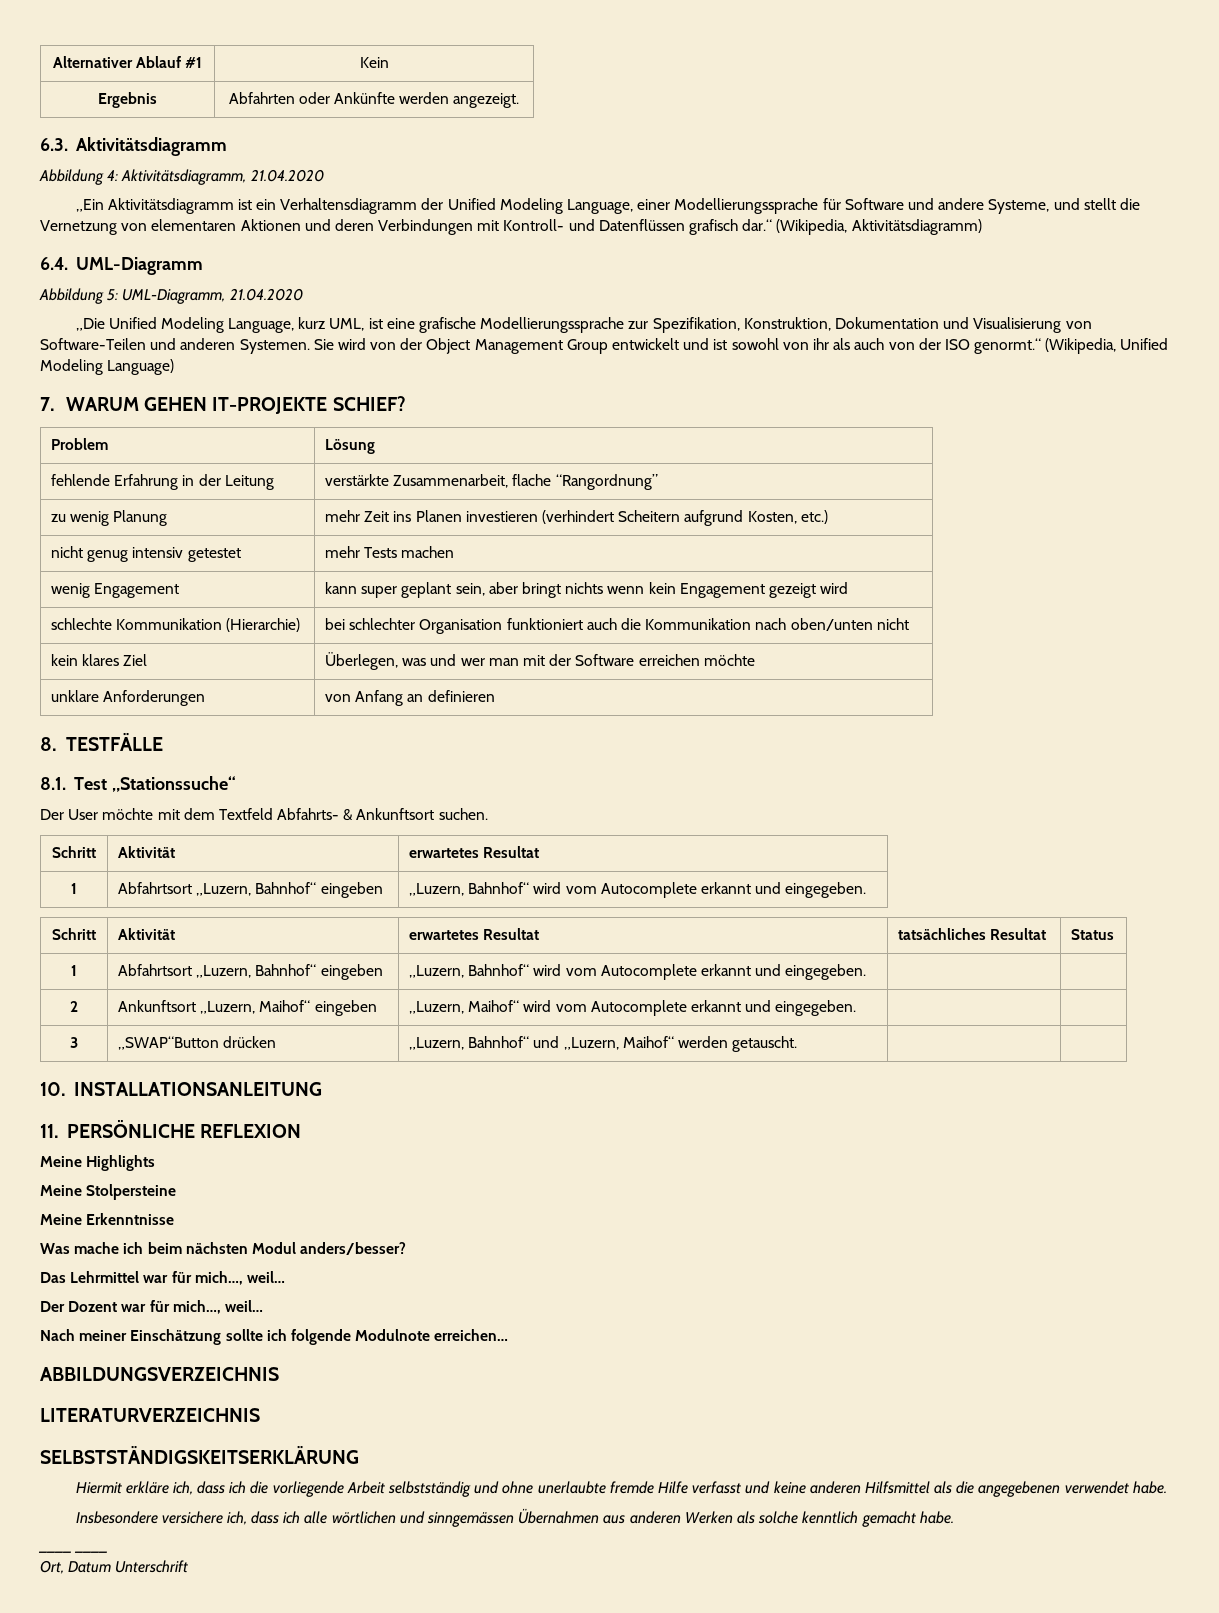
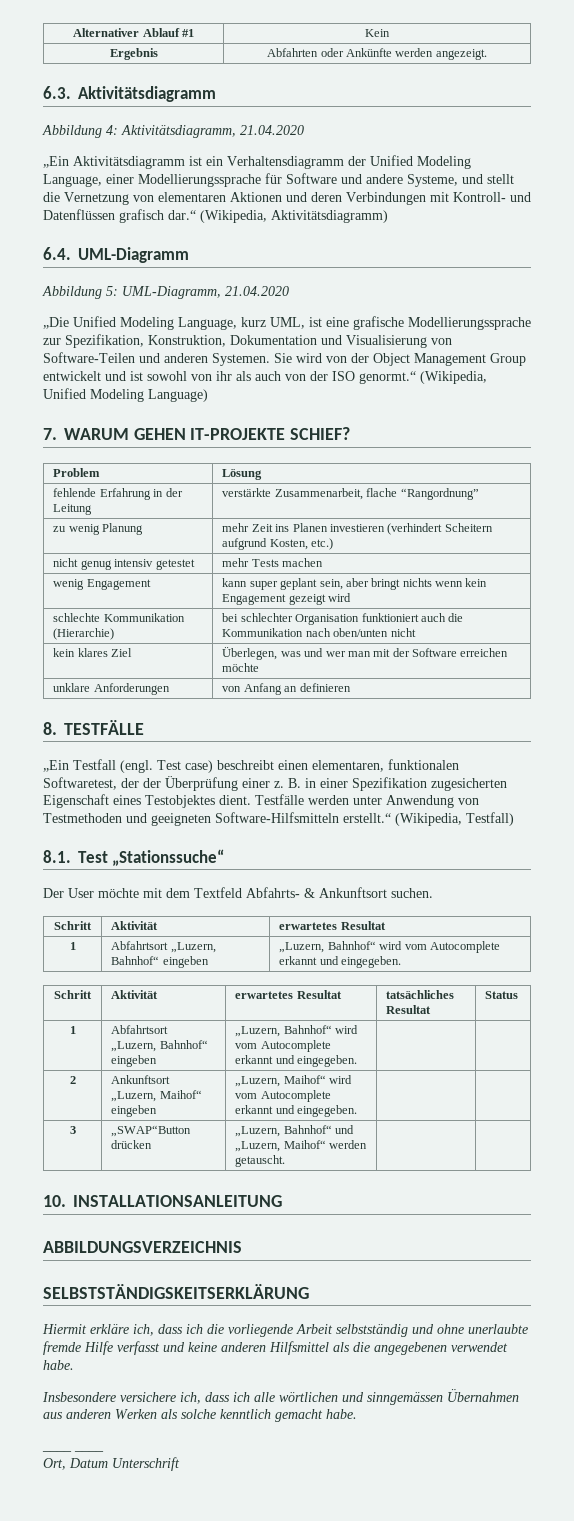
(163, 742) none -> [43,759,459,773] [43,776,507,791] [43,794,479,808] [43,812,514,826] // „Ein Testfall (engl. Test case) beschreibt einen elementaren, funktionalen Softwaretest, der der Überprüfung einer z. B. in einer Spezifikation zugesicherten Eigenschaft eines Testobjektes dient. Testfälle werden unter Anwendung von Testmethoden und geeigneten Software-Hilfsmitteln erstellt.“ (Wikipedia, Testfall)
[40,1120,302,1138] [40,1155,156,1171] [40,1184,177,1200] [40,1213,175,1225] [40,1242,407,1255] [40,1271,285,1285] [40,1300,263,1314] [40,1329,509,1345] // 11. PERSÖNLICHE REFLEXION // Meine Highlights // Meine Stolpersteine // Meine Erkenntnisse // Was mache ich beim nächsten Modul anders/besser? // Das Lehrmittel war für mich…, weil… // Der Dozent war für mich…, weil… // Nach meiner Einschätzung sollte ich folgende Modulnote erreichen… -> (282, 1201) none
[40,1408,260,1422] // LITERATURVERZEICHNIS -> (242, 1247) none

